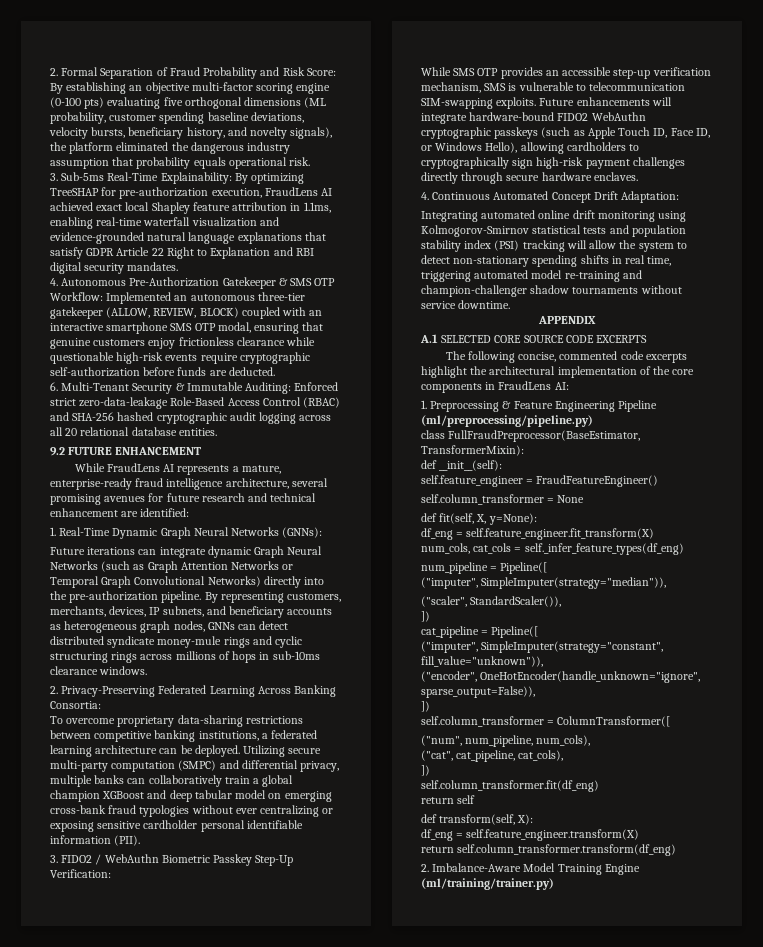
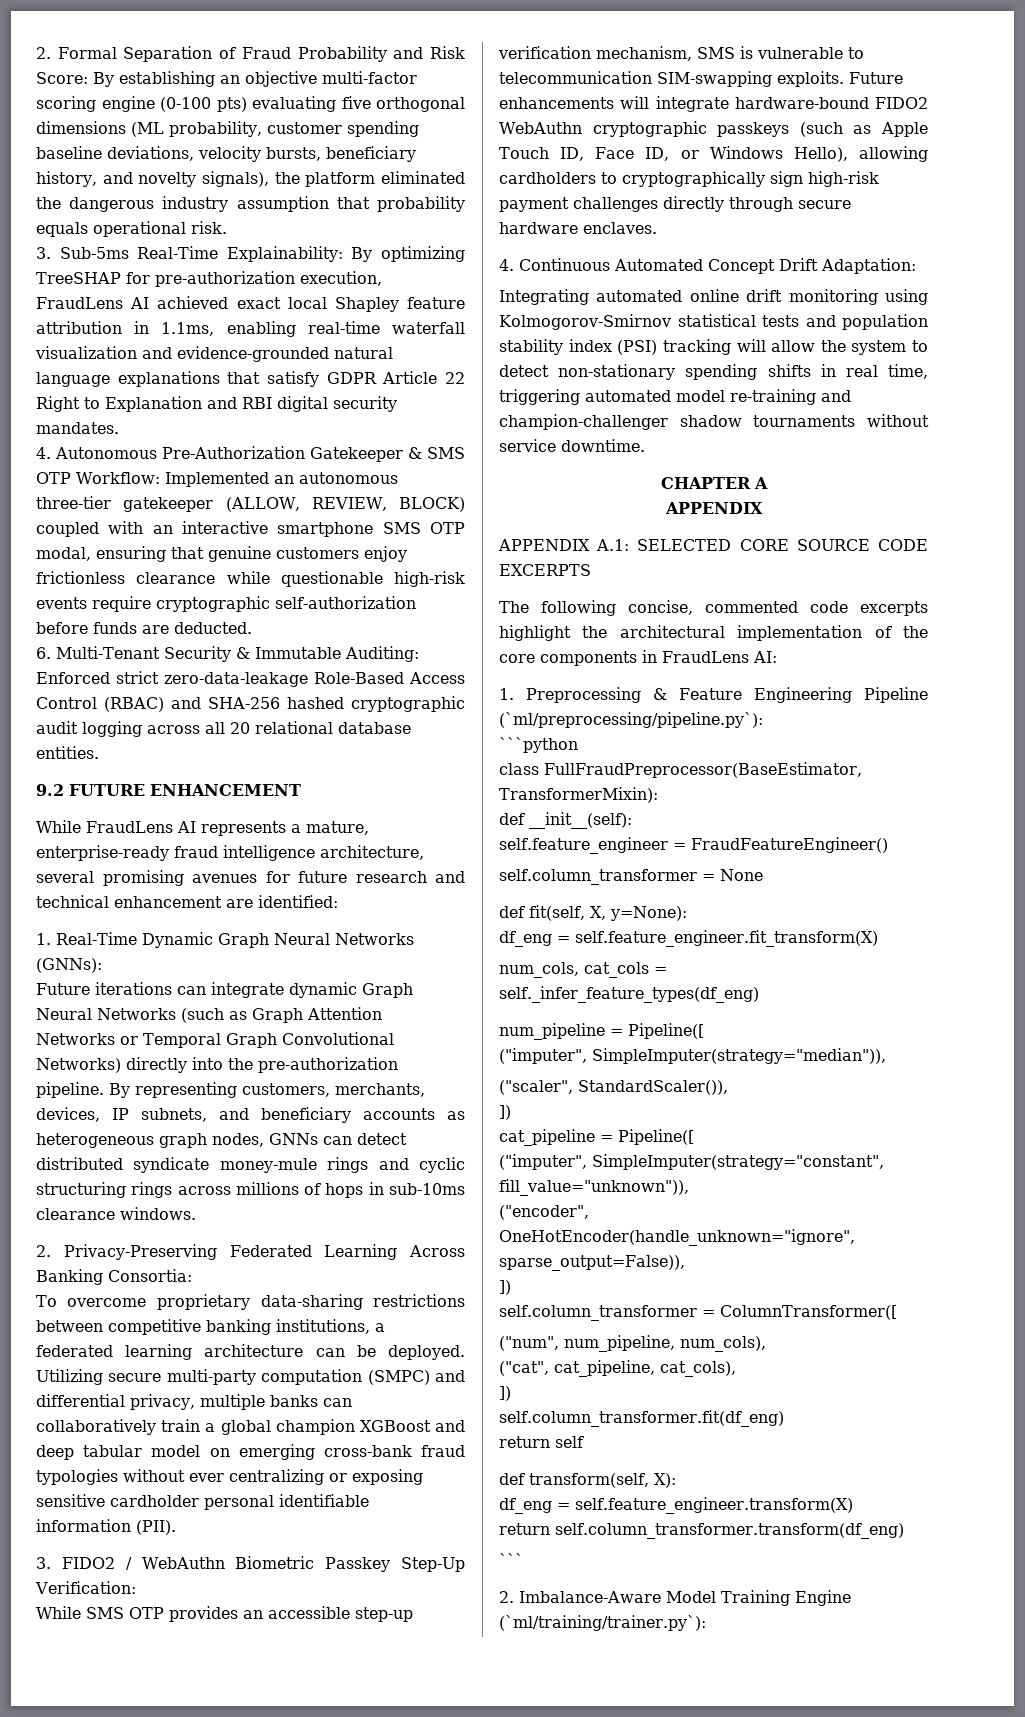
(511, 304) none -> [660,477,768,489] // CHAPTER A
[420,334,438,343] A.1 -> [498,539,630,551] APPENDIX A.1:
[421,415,593,427] (ml/preprocessing/pipeline.py) -> [499,712,763,728] [499,737,578,753] (`ml/preprocessing/pipeline.py`): // ```python
(677, 850) none -> [499,1553,523,1566] // ```
[421,878,554,890] (ml/training/trainer.py) -> [499,1615,706,1631] (`ml/training/trainer.py`):

